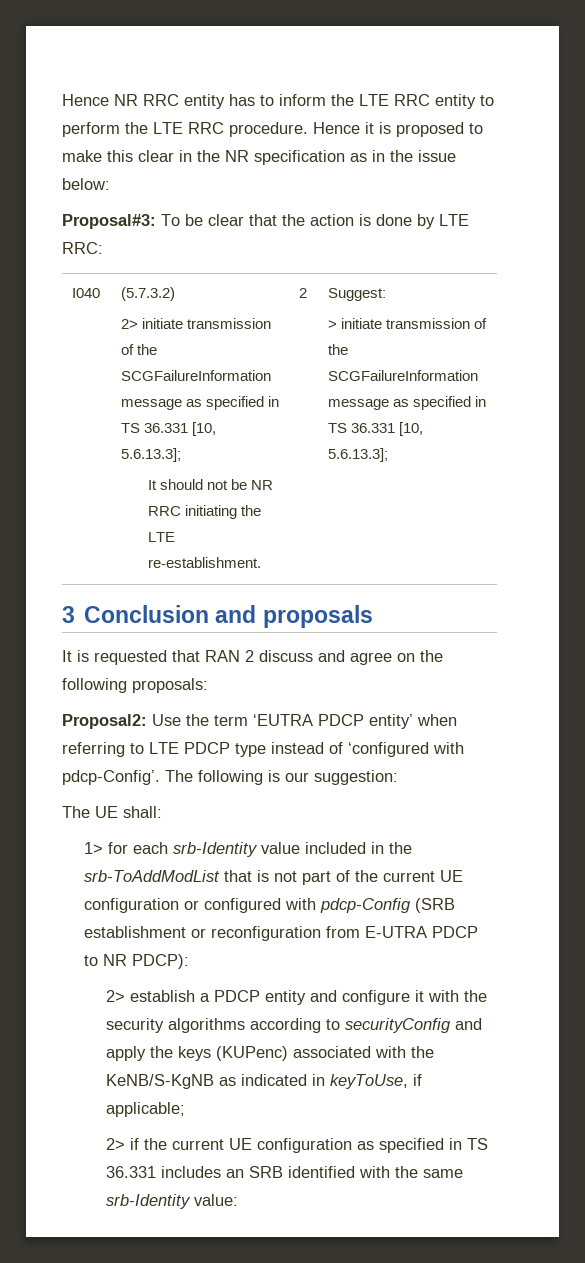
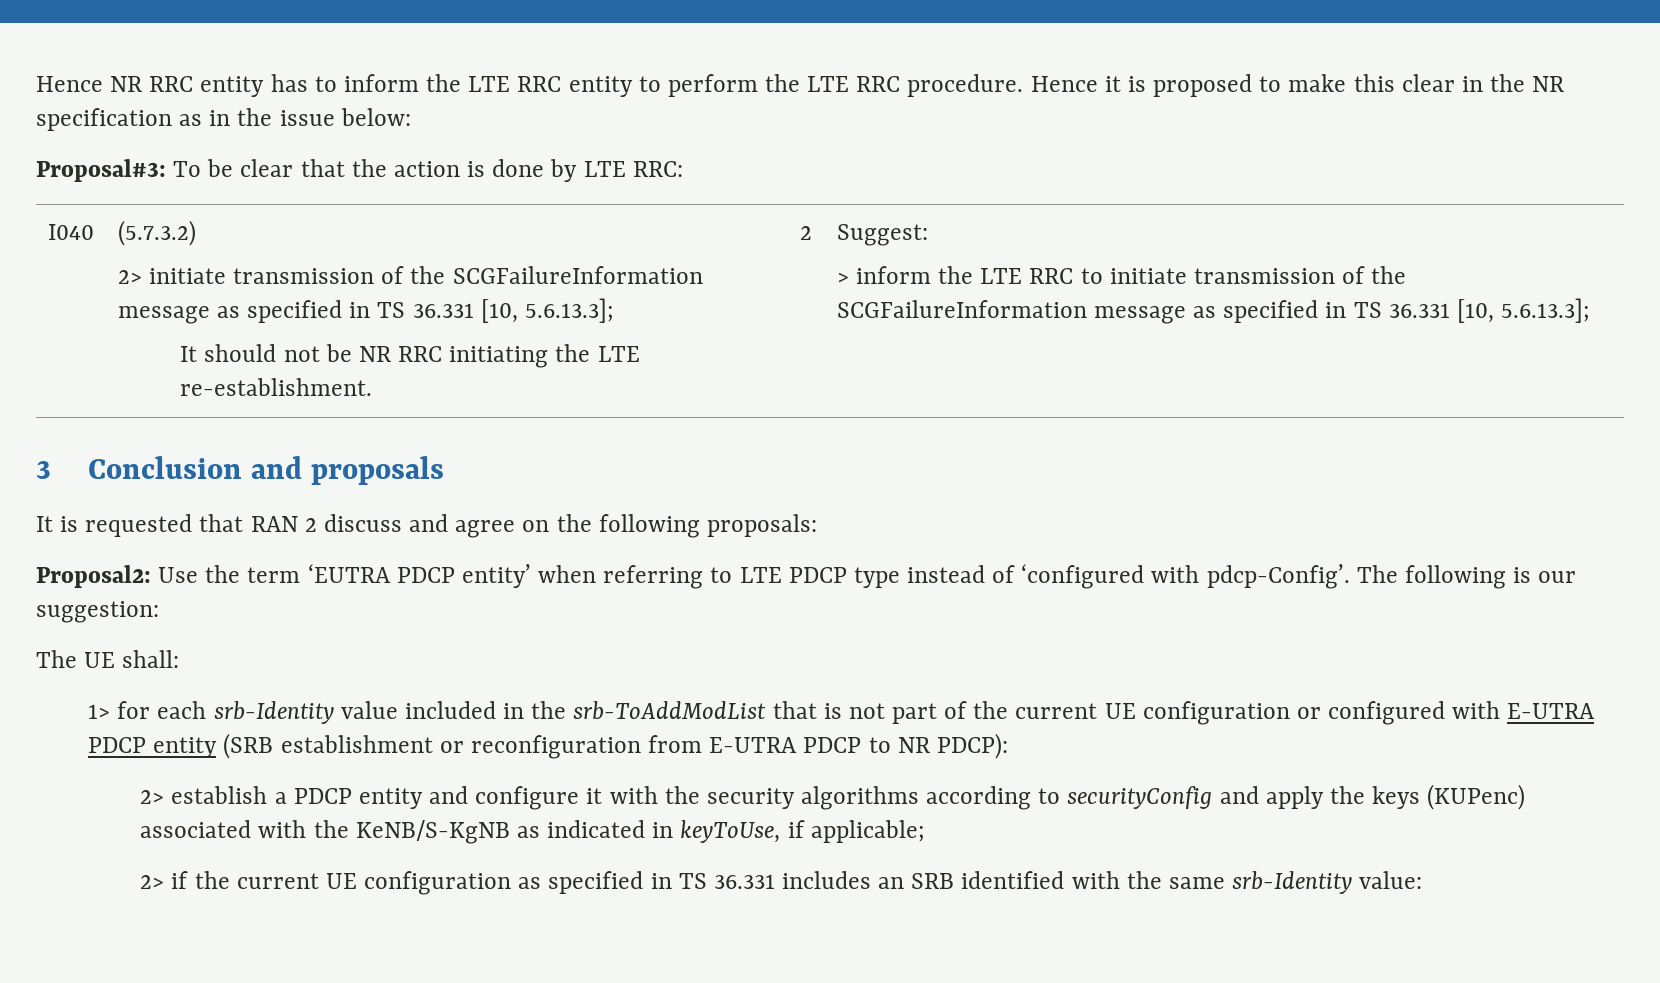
(338, 324) none -> [855,266,1103,284] inform the LTE RRC to
[320,898,412,913] pdcp-Config -> [1507,703,1596,719] [88,737,218,758] E-UTRA PDCP entity

